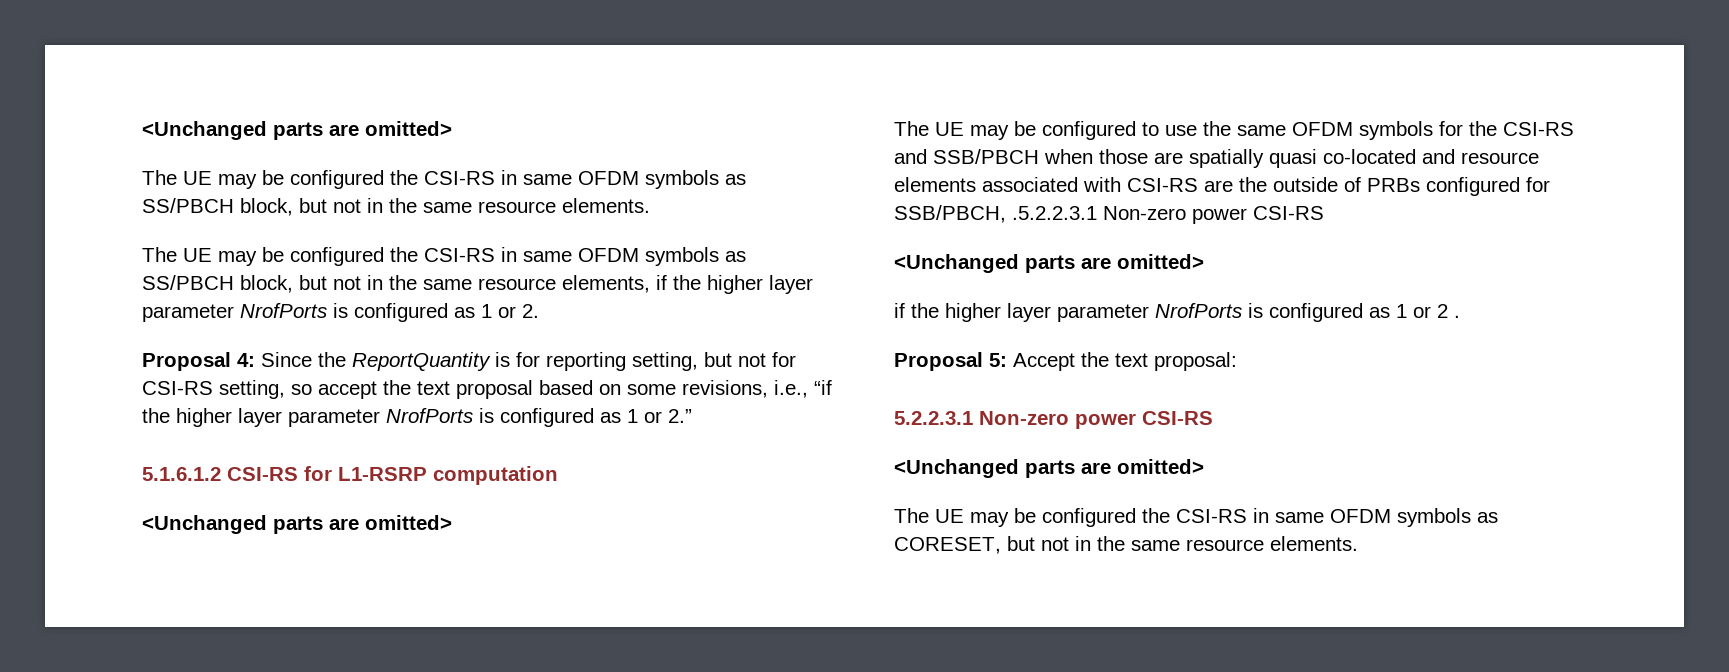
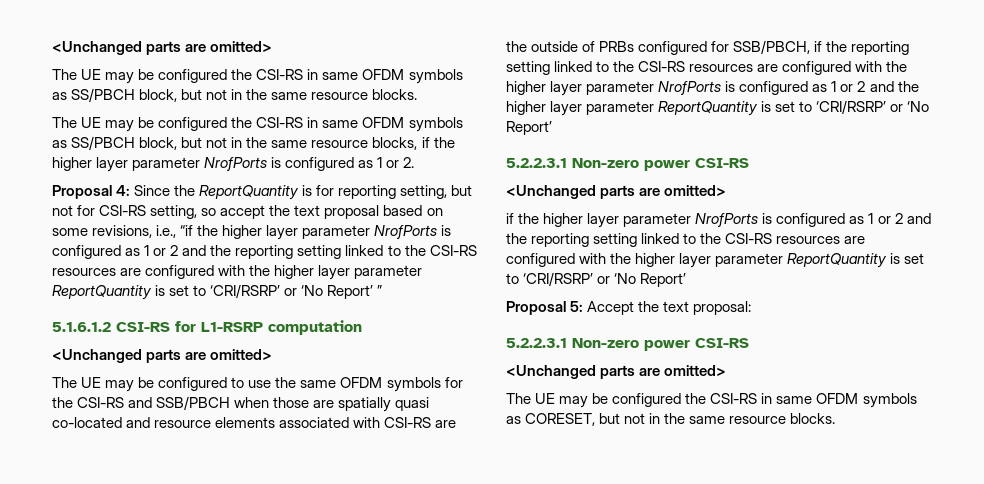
[562,198,650,213] elements. -> [372,89,418,100] blocks.
[562,275,650,293] elements, -> [372,137,418,150] blocks,
[668,409,692,423] 2.” -> [170,245,477,259] [52,265,423,280] [52,284,383,300] 2 and the reporting setting linked to the CSI-RS resources are configured with the higher layer parameter ReportQuantity is set to ‘CRI/RSRP’ or ‘No Report’ ”
[1012,206,1097,220] .5.2.2.3.1 -> [814,41,910,55] [506,61,908,75] [506,81,919,96] [506,100,930,116] [506,121,552,135] [506,158,567,168] if the reporting setting linked to the CSI-RS resources are configured with the higher layer parameter NrofPorts is configured as 1 or 2 and the higher layer parameter ReportQuantity is set to ‘CRI/RSRP’ or ‘No Report’ // 5.2.2.3.1
[1454,315,1460,318] . -> [906,213,931,224] [506,233,866,247] [506,253,925,268] [506,272,687,287] and the reporting setting linked to the CSI-RS resources are configured with the higher layer parameter ReportQuantity is set to ‘CRI/RSRP’ or ‘No Report’
[1270,536,1358,551] elements. -> [790,413,836,424] blocks.

